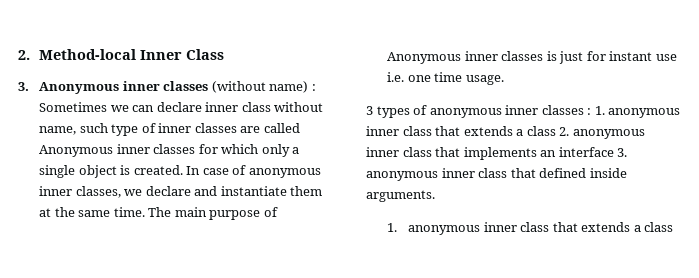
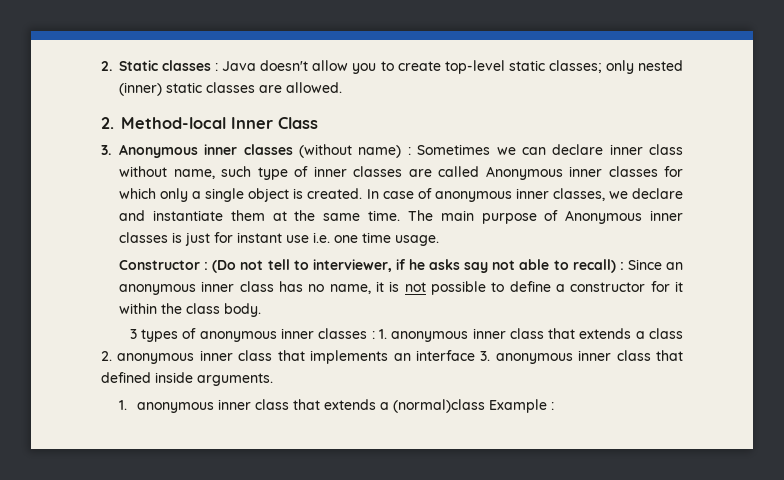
[18,50,30,60] 2. -> [101,60,683,74] [119,82,343,96] [101,117,114,129] 2. Static classes : Java doesn't allow you to create top-level static classes; only nested (inner) static classes are allowed. // 2.
(504, 80) none -> [119,259,684,273] [119,281,684,295] [119,303,262,317] // Constructor : (Do not tell to interviewer, if he asks say not able to recall) : Since an anonymous inner class has no name, it is not possible to define a constructor for it within the class body.
[644,222,674,232] class -> [393,399,555,413] (normal)class Example :

